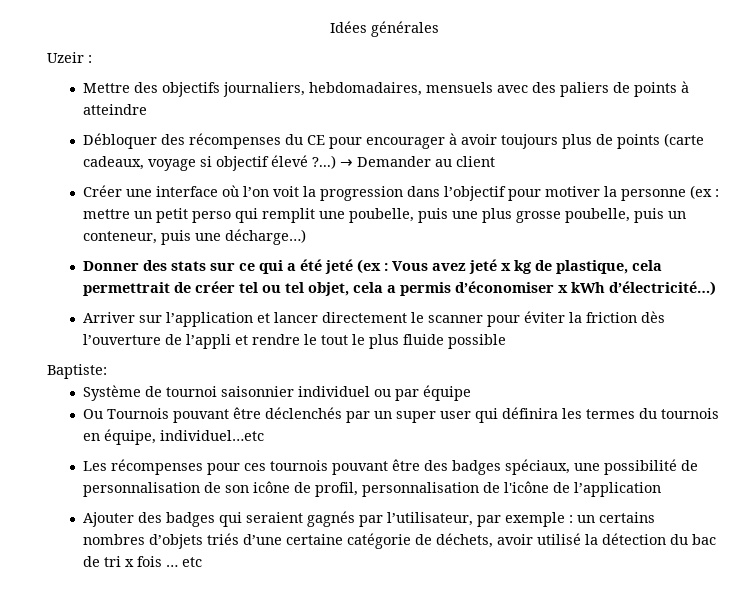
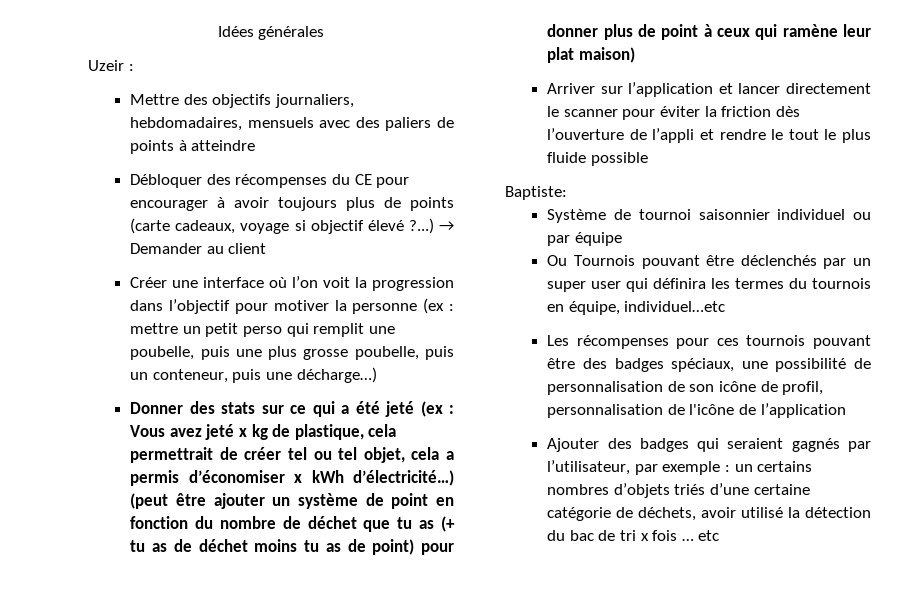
(717, 288) none -> [130,493,454,509] [130,516,455,532] [130,539,454,555] [547,24,871,40] [547,47,635,63] (peut être ajouter un système de point en fonction du nombre de déchet que tu as (+ tu as de déchet moins tu as de point) pour donner plus de point à ceux qui ramène leur plat maison)

